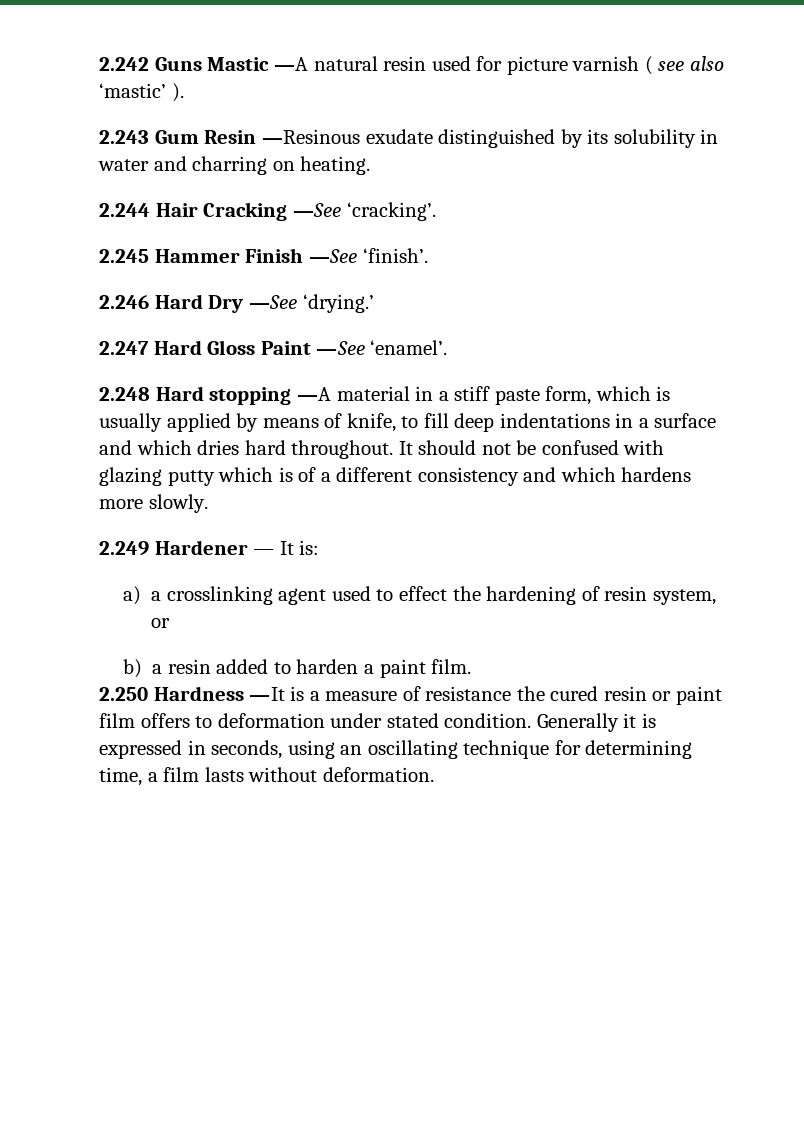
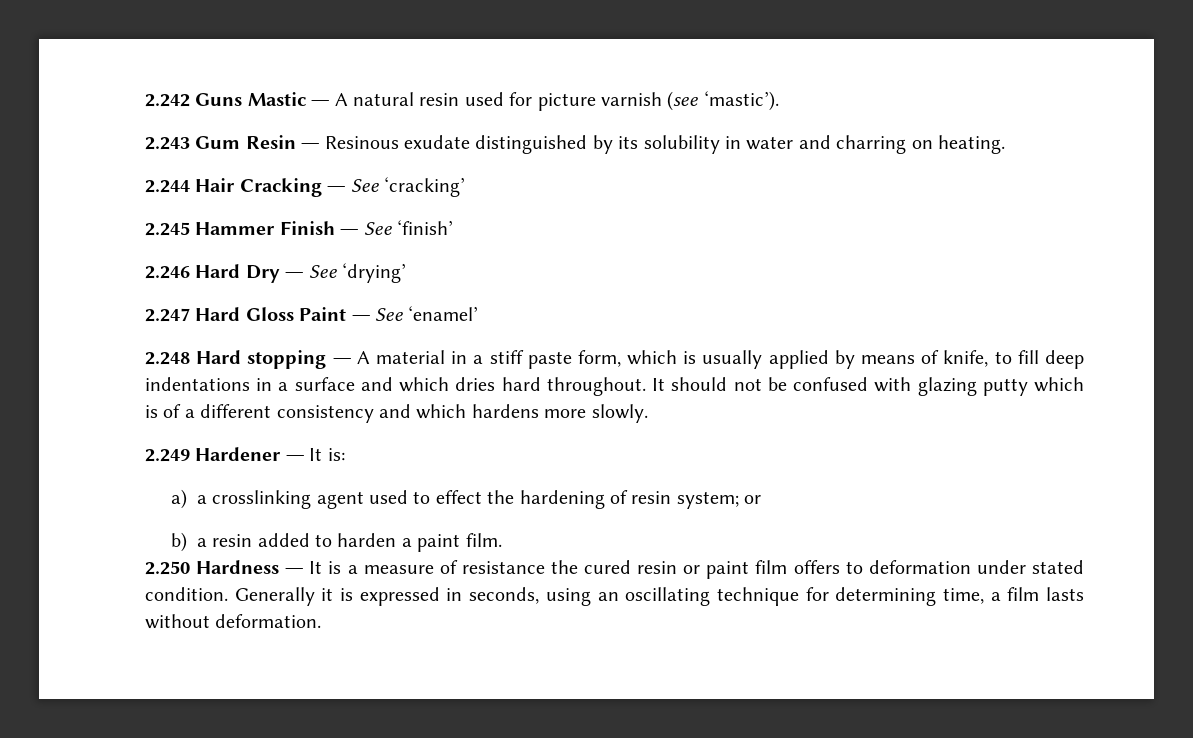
[644,56,724,75] [99,83,184,102] ( see also ‘mastic’ ). -> [667,91,779,111] (see ‘mastic’).
[346,202,436,221] ‘cracking’. -> [384,177,465,197] ‘cracking’
[362,248,428,263] ‘finish’. -> [397,220,453,235] ‘finish’
[302,294,374,313] ‘drying.’ -> [342,263,406,283] ‘drying’
[370,340,448,355] ‘enamel’. -> [408,306,479,321] ‘enamel’
[652,589,716,605] system, -> [676,491,739,509] system;

